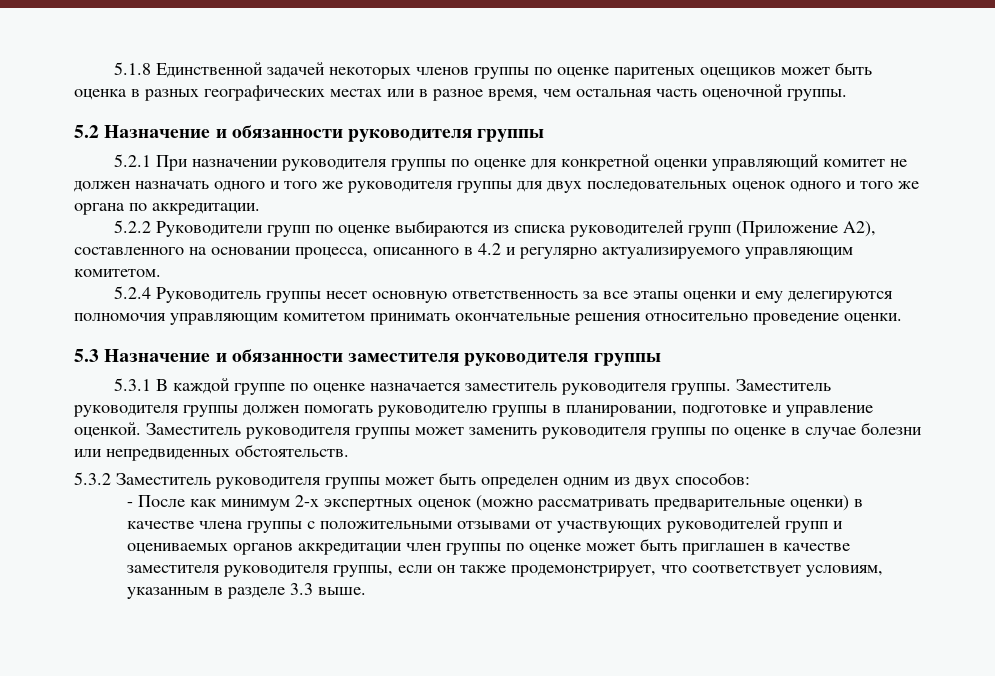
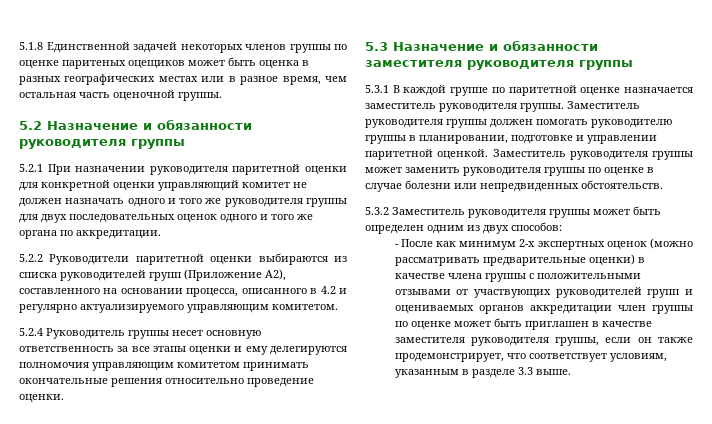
[390,159,526,171] группы по оценке -> [232,164,347,175] паритетной оценки
[266,225,390,237] групп по оценке -> [135,254,253,265] паритетной оценки
(308, 387) none -> [508,85,577,96] паритетной
[786,405,873,417] управление -> [587,135,657,144] [365,149,433,160] управлении паритетной

